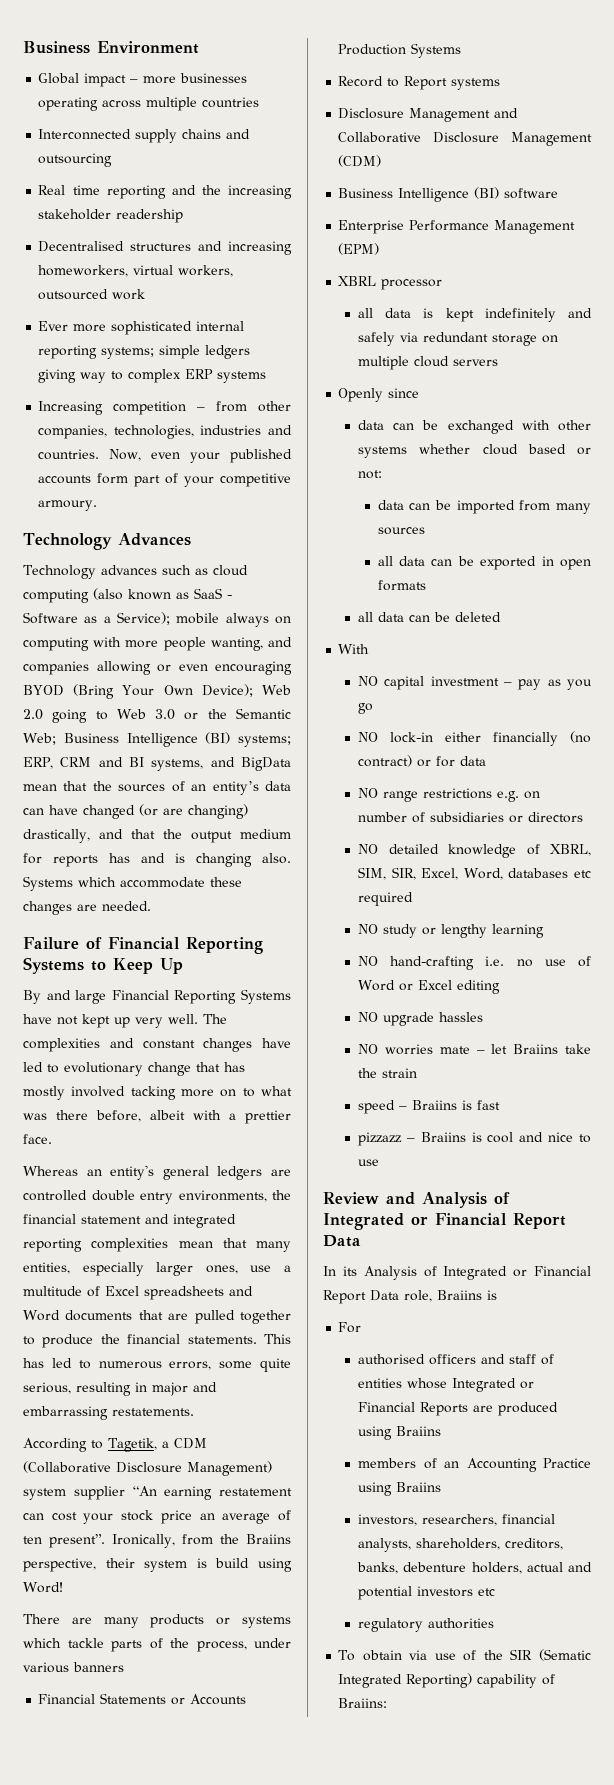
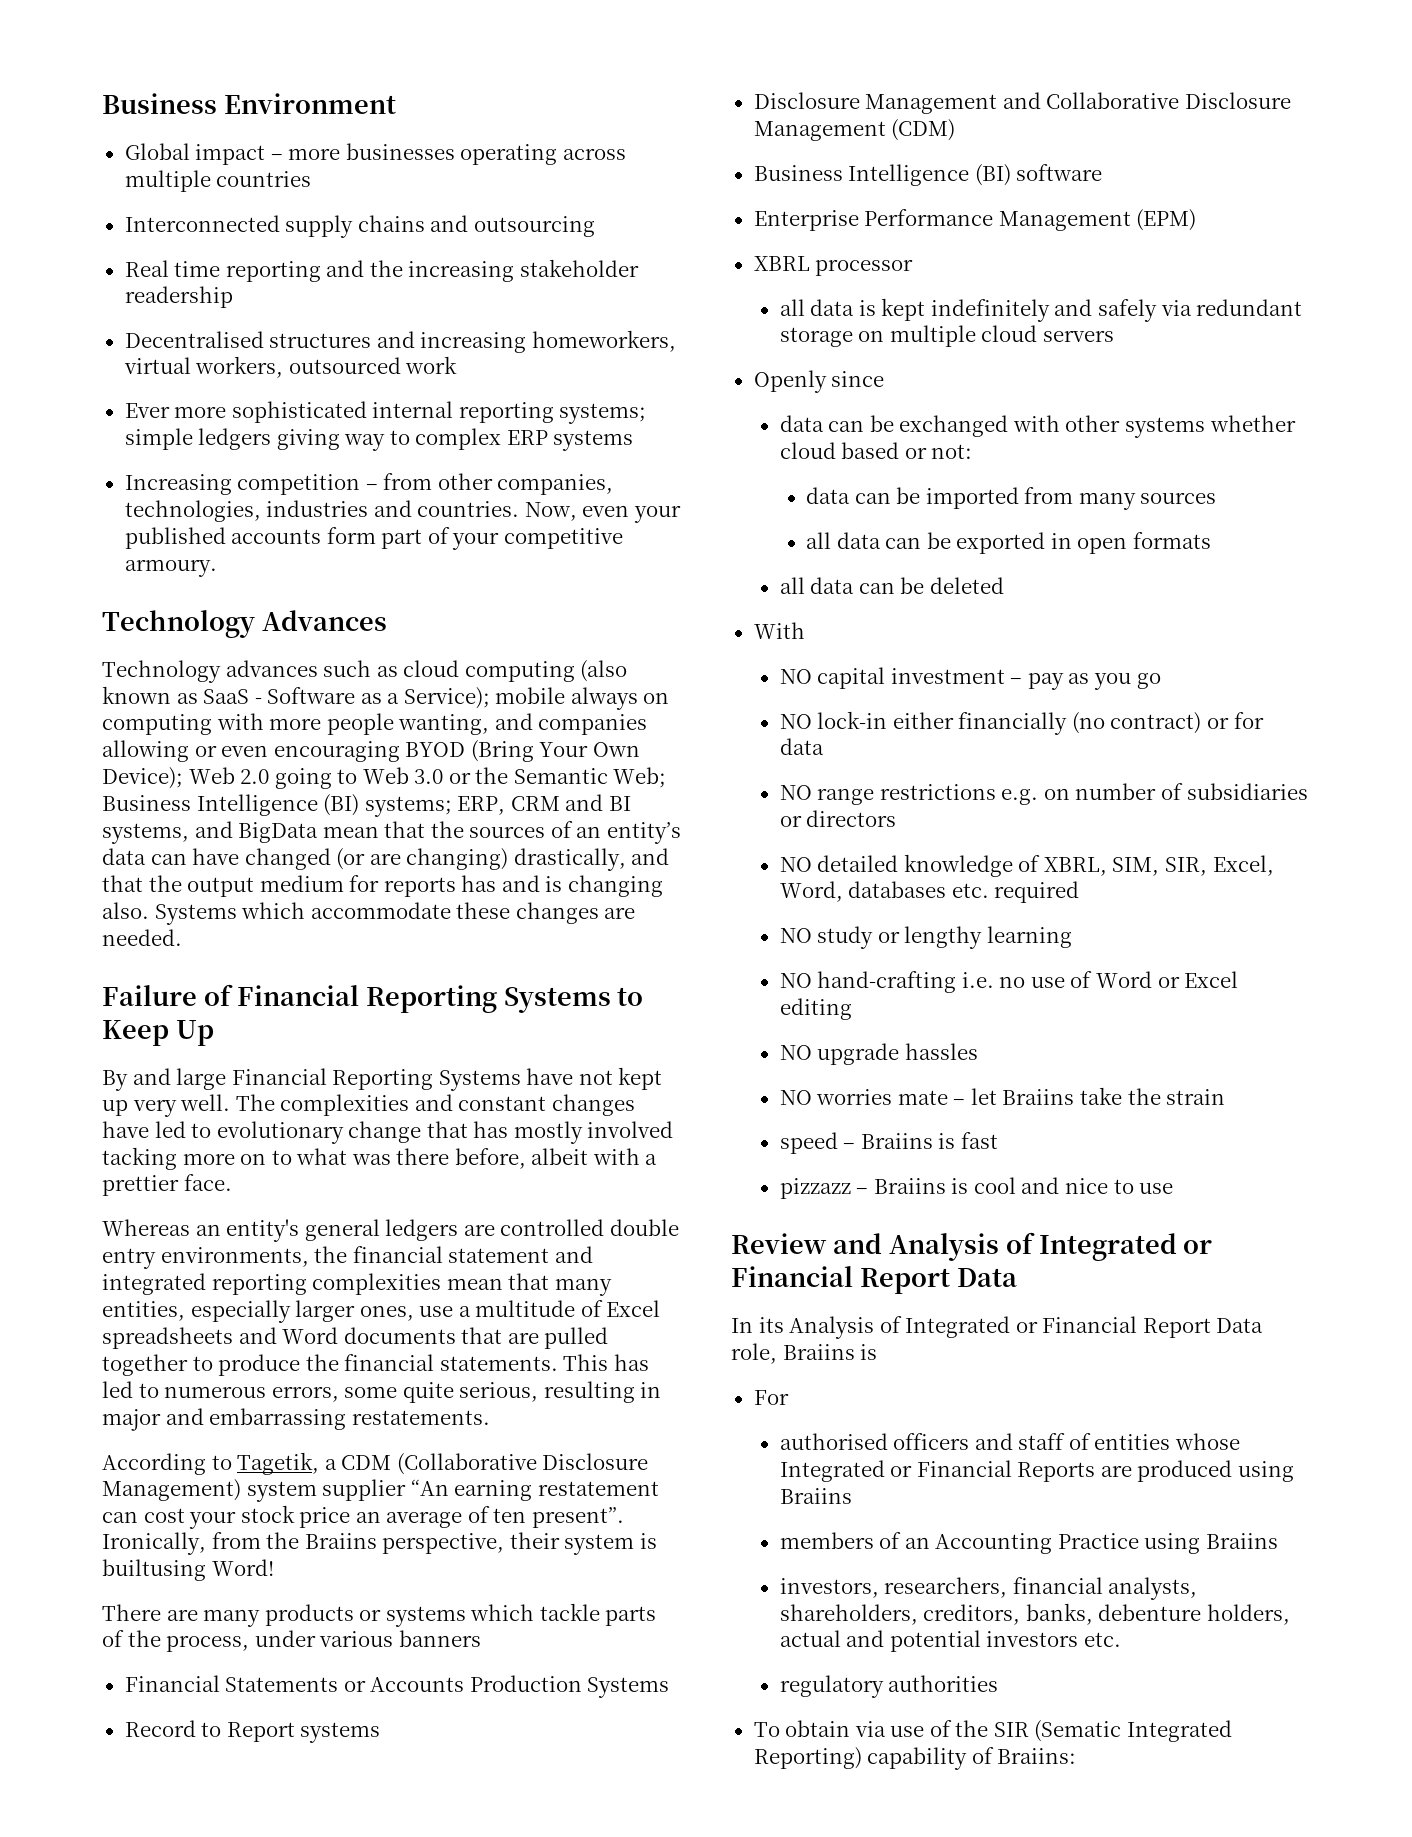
[215,1558,292,1572] build using -> [102,1559,206,1581] builtusing
[574,870,591,878] etc -> [951,883,989,898] etc.
[478,1588,496,1596] etc -> [1083,1632,1121,1647] etc.

